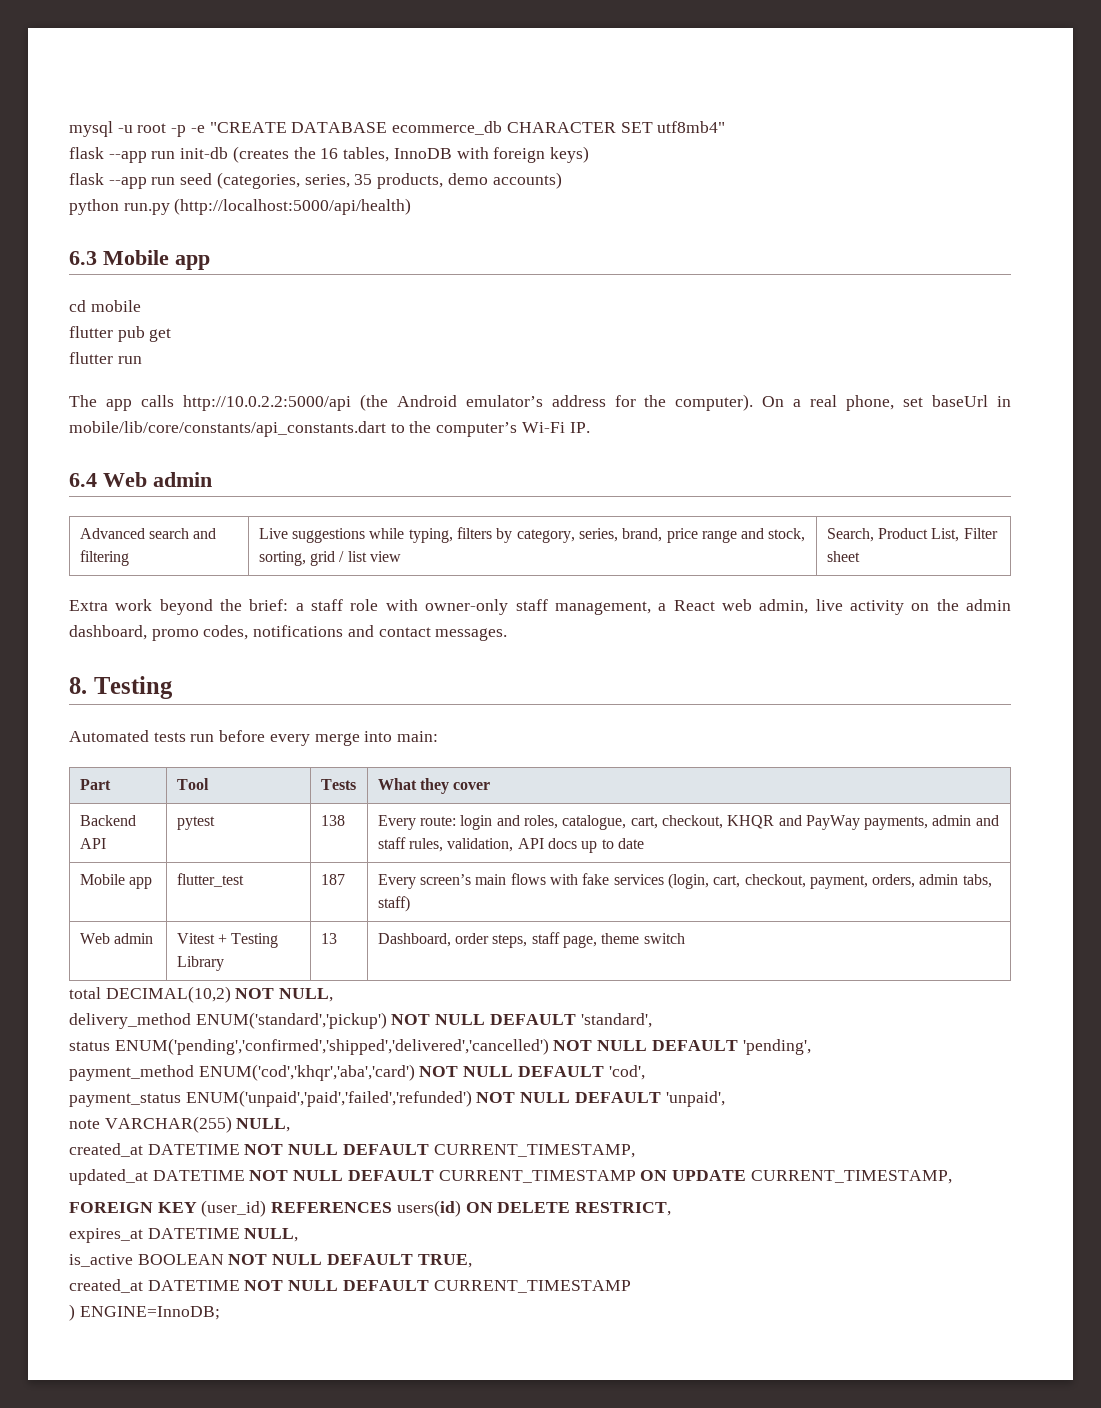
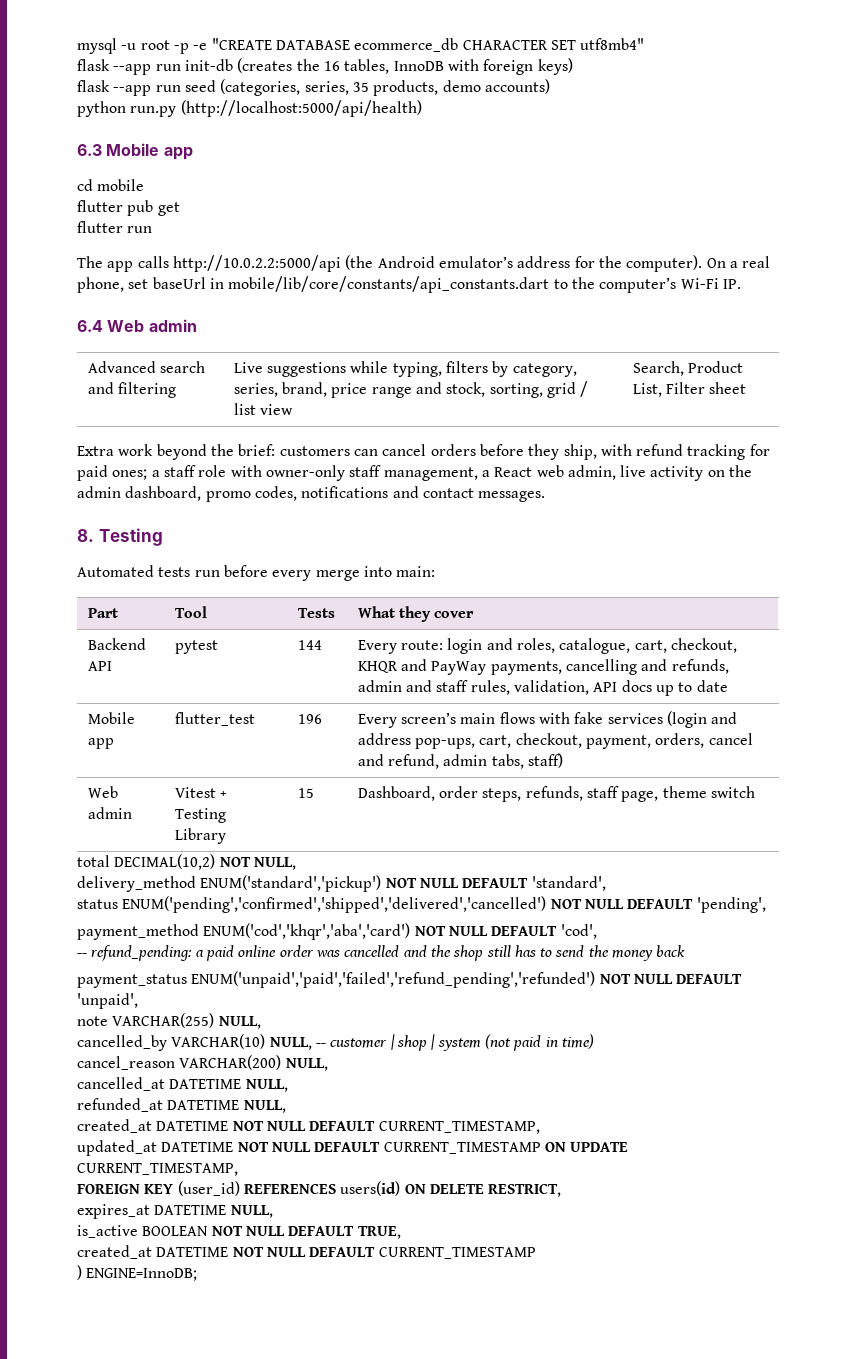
(289, 605) none -> [279,444,770,460] [77,465,148,481] customers can cancel orders before they ship, with refund tracking for paid ones;
[320,815,345,826] 138 -> [297,640,322,650] 144
(929, 823) none -> [565,659,729,675] cancelling and refunds,
[320,874,345,885] 187 -> [297,714,322,724] 196
[667,873,709,889] (login, -> [666,711,738,728] [357,733,475,749] (login and address pop-ups,
(916, 881) none -> [708,733,753,745] [357,754,439,769] cancel and refund,
[320,933,337,944] 13 -> [297,788,314,798] 15
(528, 941) none -> [525,786,583,801] refunds,
(645, 1072) none -> [77,945,686,961] // -- refund_pending: a paid online order was cancelled and the shop still has to send the money back
[185,1090,472,1107] ENUM('unpaid','paid','failed','refunded') -> [191,971,596,988] ENUM('unpaid','paid','failed','refund_pending','refunded')
(291, 1125) none -> [77,1034,594,1051] [77,1055,328,1071] [77,1077,288,1092] [77,1098,286,1113] // cancelled_by VARCHAR(10) NULL, -- customer | shop | system (not paid in time) // cancel_reason VARCHAR(200) NULL, // cancelled_at DATETIME NULL, // refunded_at DATETIME NULL,

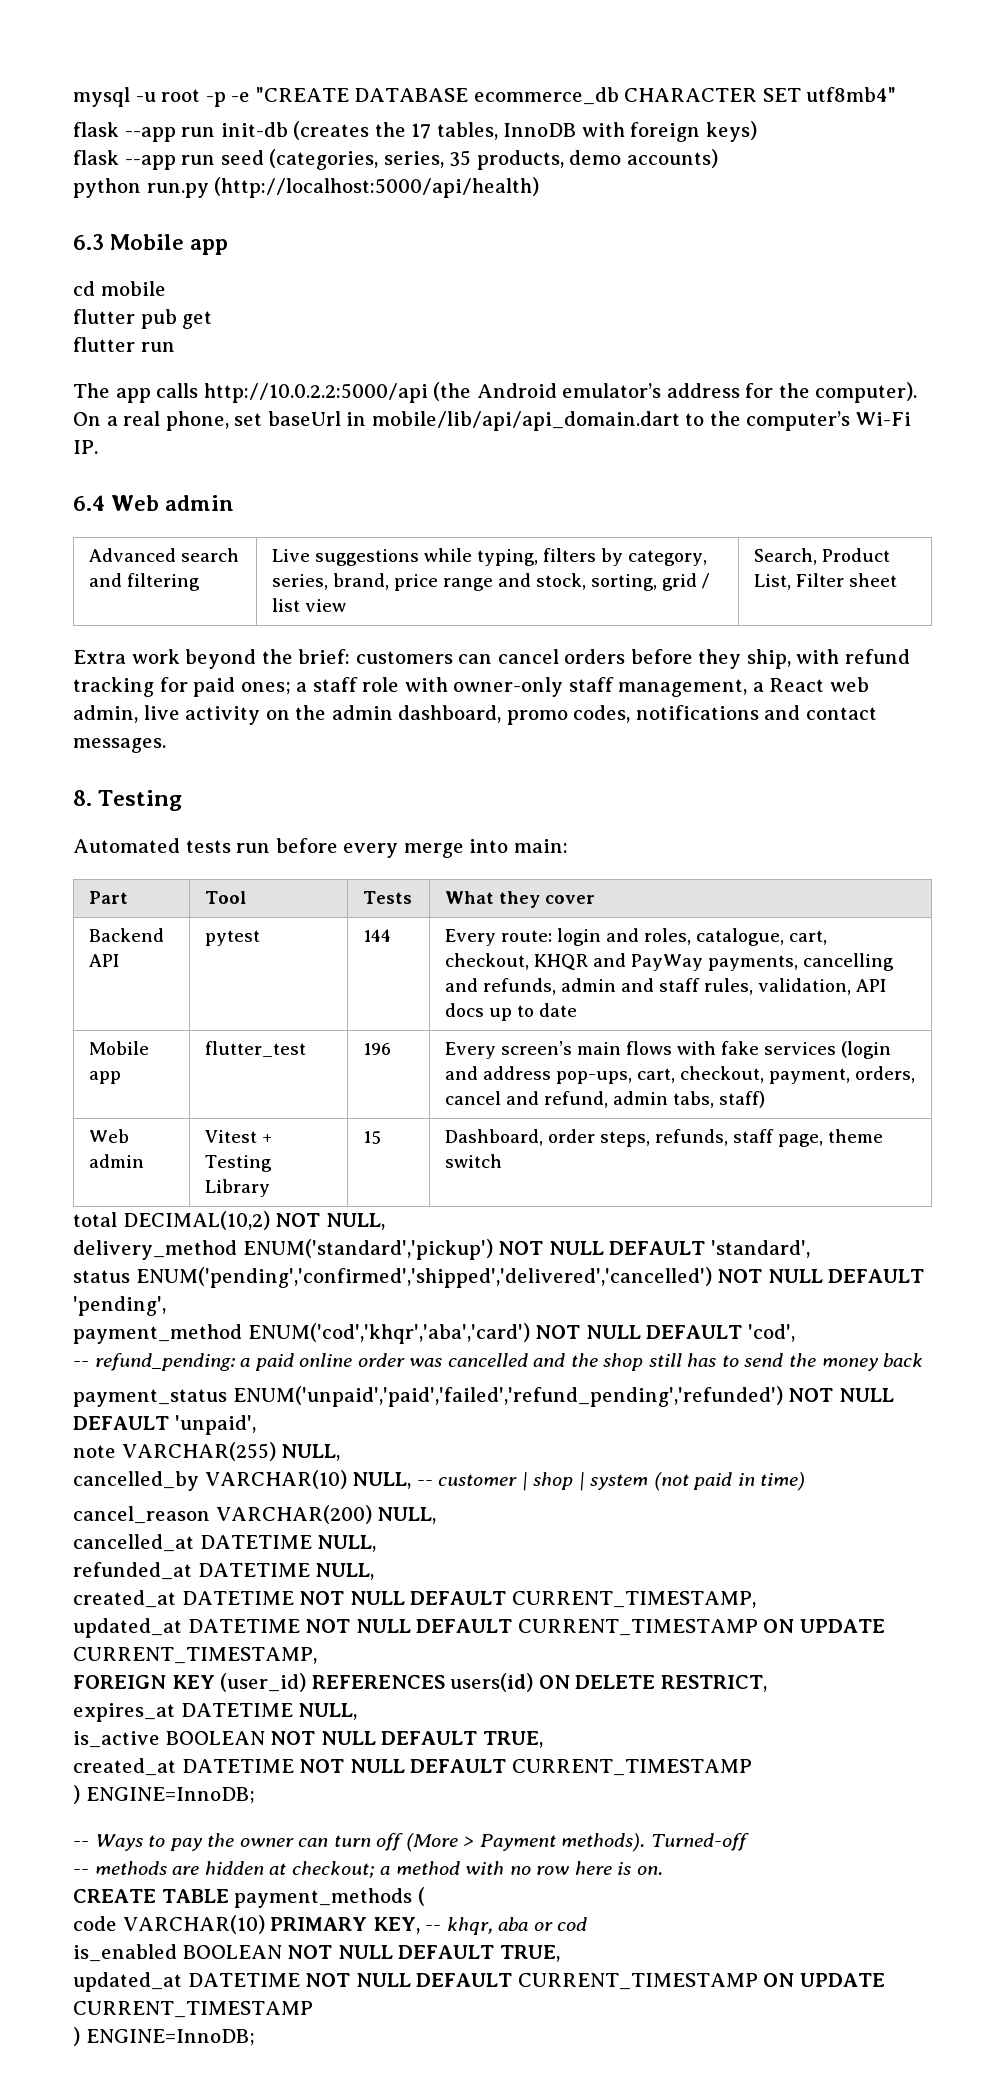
[323,61,340,71] 16 -> [411,123,432,139] 17
[228,276,550,293] mobile/lib/core/constants/api_constants.dart -> [371,411,680,431] mobile/lib/api/api_domain.dart
(198, 1274) none -> [73,1833,749,1852] [73,1861,663,1878] [73,1887,425,1908] [73,1915,588,1935] [73,1944,560,1962] [73,1972,885,1992] [73,2001,313,2018] [73,2027,255,2046] // -- Ways to pay the owner can turn off (More > Payment methods). Turned-off // -- methods are hidden at checkout; a method with no row here is on. // CREATE TABLE payment_methods ( // code VARCHAR(10) PRIMARY KEY, -- khqr, aba or cod // is_enabled BOOLEAN NOT NULL DEFAULT TRUE, // updated_at DATETIME NOT NULL DEFAULT CURRENT_TIMESTAMP ON UPDATE CURRENT_TIMESTAMP // ) ENGINE=InnoDB;

